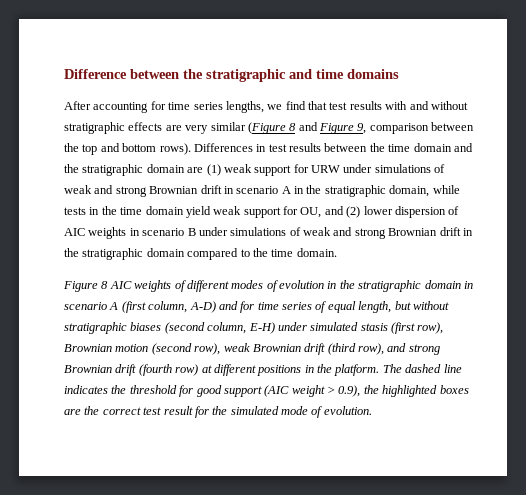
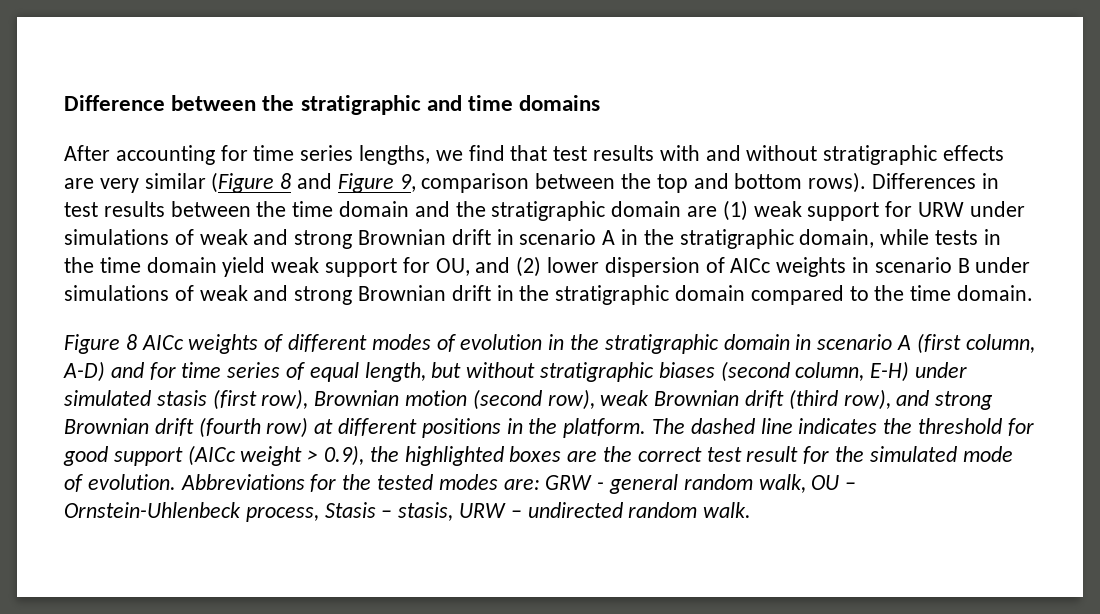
[64,228,85,236] AIC -> [730,258,771,273] AICc
[109,281,132,289] AIC -> [141,335,184,350] AICc
[264,385,290,397] (AIC -> [187,445,236,466] (AICc
(372, 410) none -> [180,474,857,494] [64,502,752,522] Abbreviations for the tested modes are: GRW - general random walk, OU – Ornstein-Uhlenbeck process, Stasis – stasis, URW – undirected random walk.

